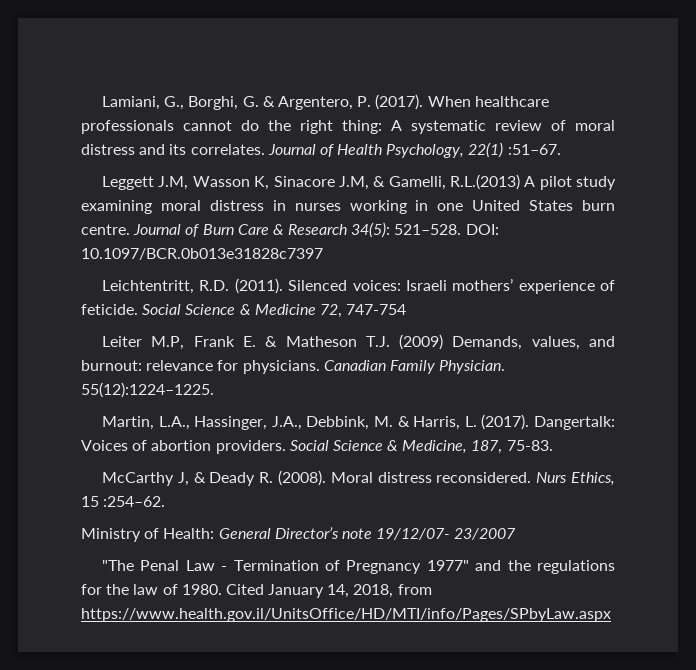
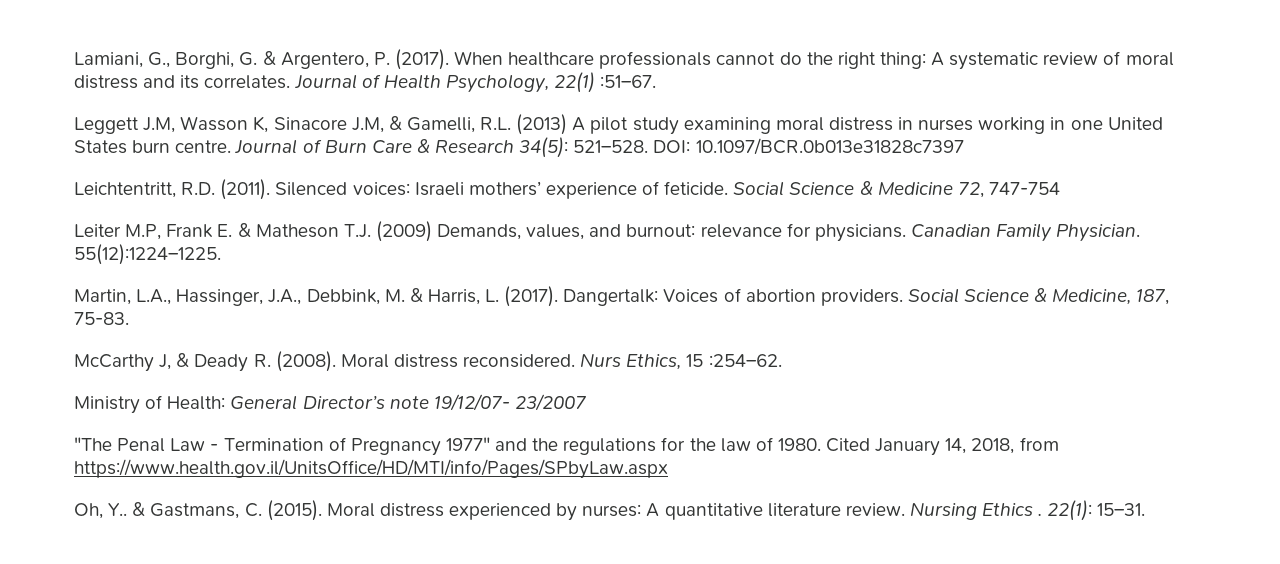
[449,174,520,190] R.L.(2013) -> [480,114,568,135] R.L. (2013)
(611, 615) none -> [74,500,1146,521] // Oh, Y.. & Gastmans, C. (2015). Moral distress experienced by nurses: A quantitative literature review. Nursing Ethics . 22(1): 15–31.

